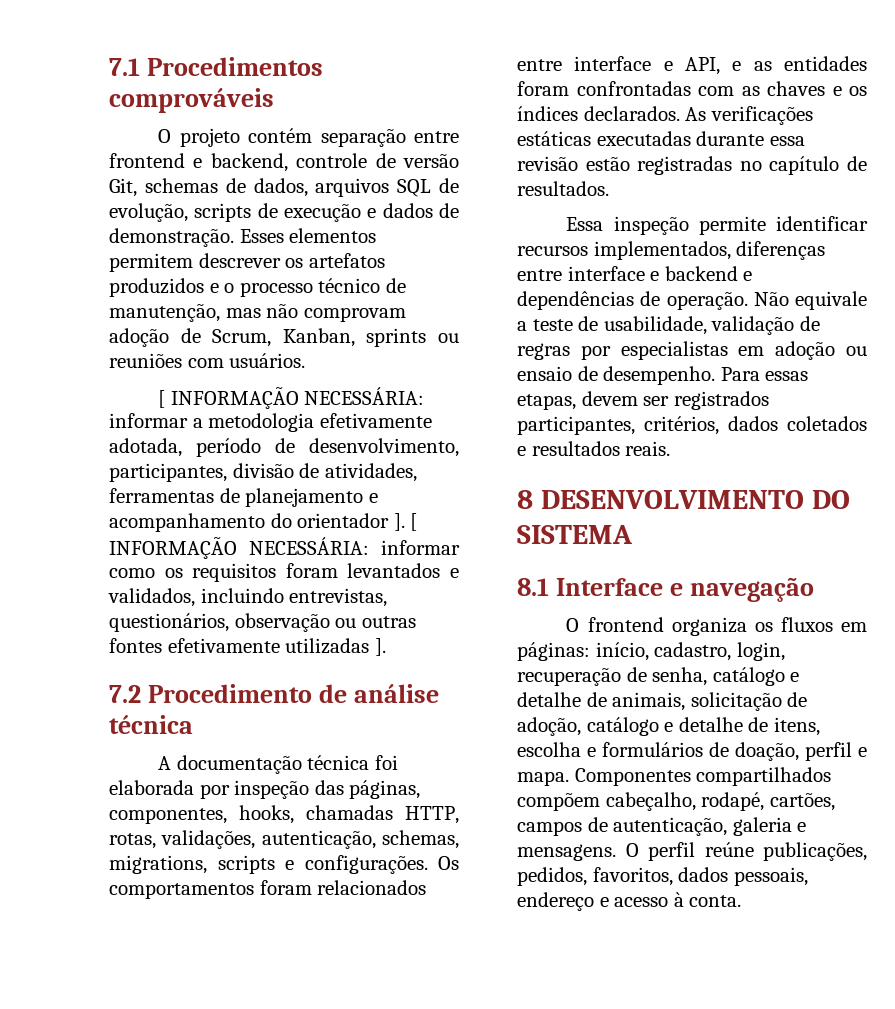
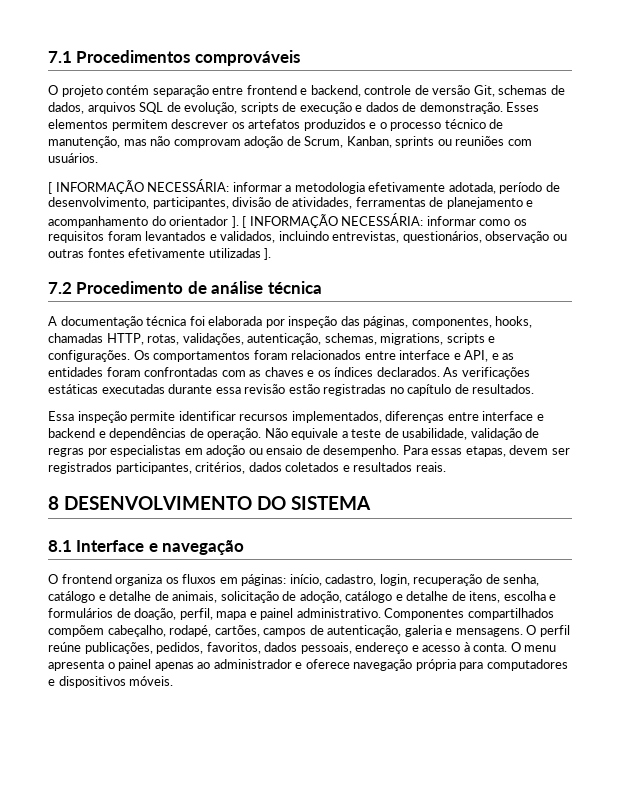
[805,742,867,761] [517,771,569,786] perfil e mapa. -> [179,608,381,620] perfil, mapa e painel administrativo.
(742, 901) none -> [510,642,557,652] [48,659,568,671] [48,676,174,688] O menu apresenta o painel apenas ao administrador e oferece navegação própria para computadores e dispositivos móveis.

